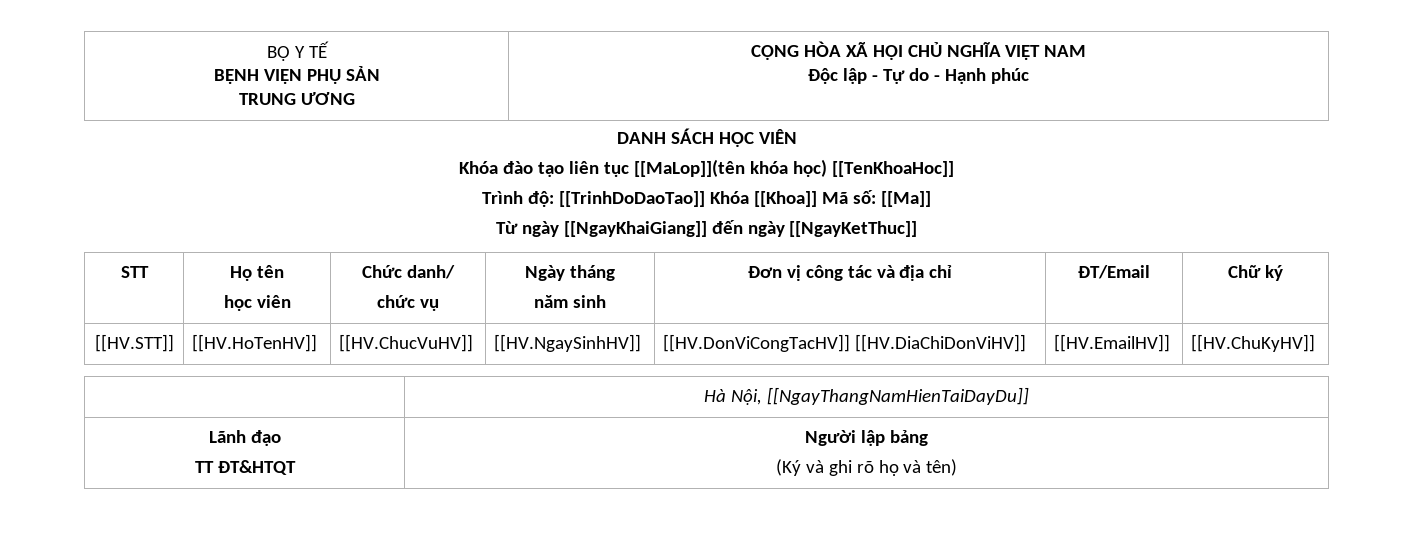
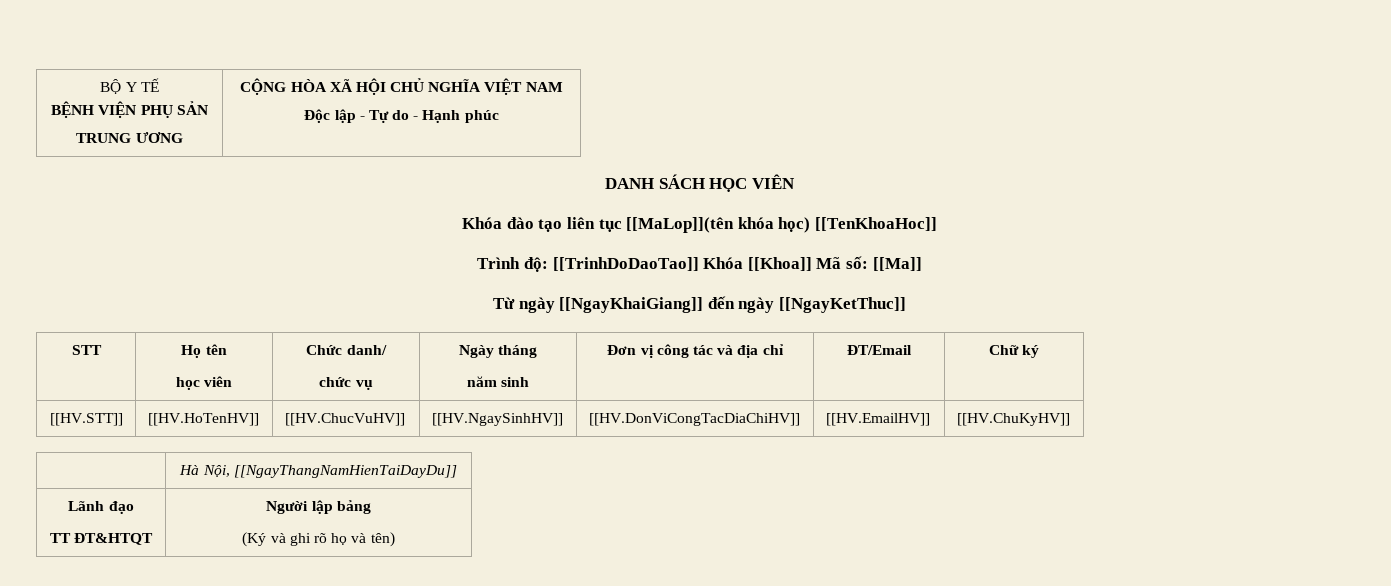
[662,334,1026,352] [[HV.DonViCongTacHV]] [[HV.DiaChiDonViHV]] -> [588,413,800,426] [[HV.DonViCongTacDiaChiHV]]

